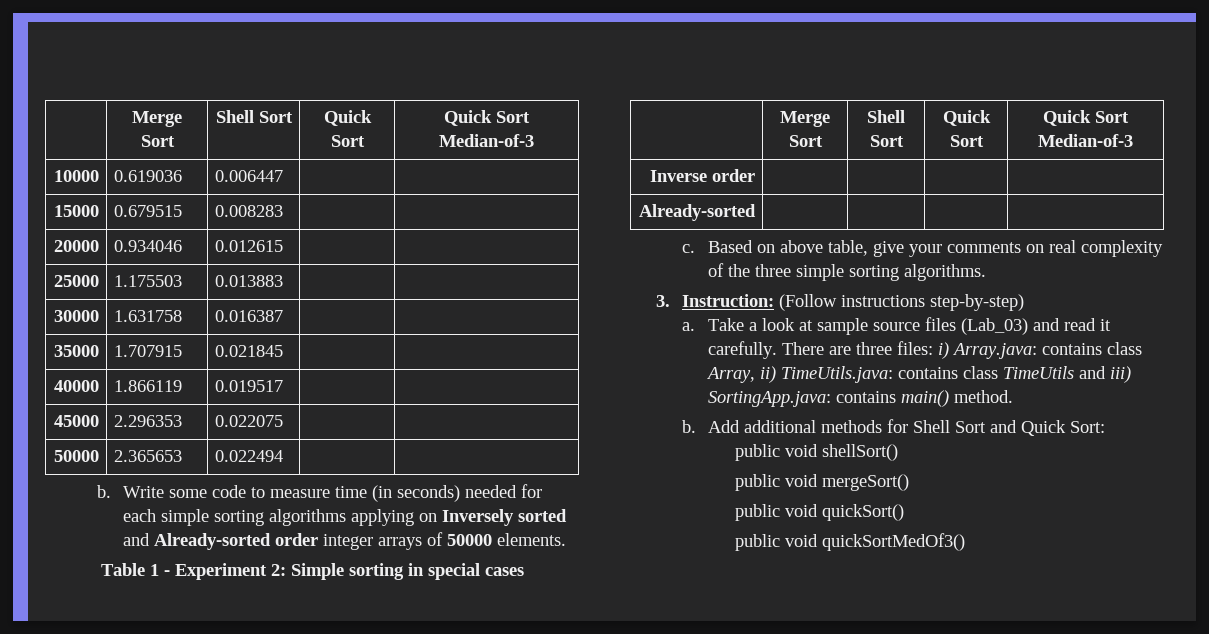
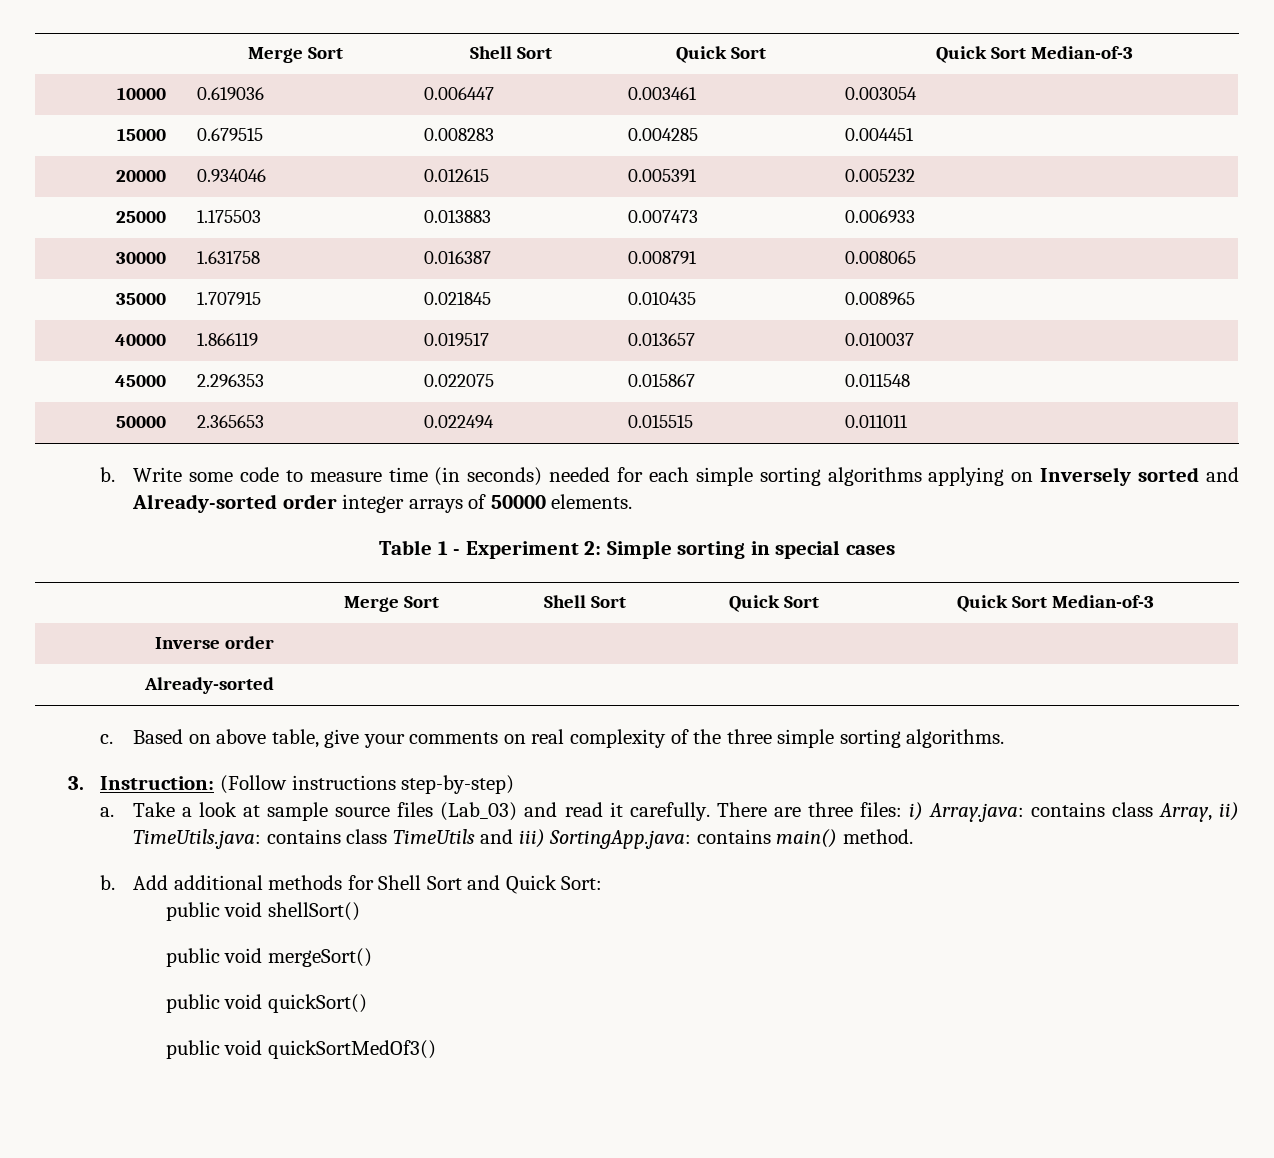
(283, 176) | -> [627,87,697,100] [844,87,917,100] 0.003461 | 0.003054
(283, 211) | -> [627,128,698,141] [844,128,914,141] 0.004285 | 0.004451
(283, 246) | -> [627,169,697,182] [844,169,915,182] 0.005391 | 0.005232
(283, 281) | -> [627,210,698,223] [844,210,915,223] 0.007473 | 0.006933
(283, 316) | -> [627,251,697,264] [844,251,916,264] 0.008791 | 0.008065
(283, 351) | -> [627,292,696,305] [844,292,915,305] 0.010435 | 0.008965
(283, 386) | -> [627,333,695,346] [844,333,914,346] 0.013657 | 0.010037
(283, 421) | -> [627,374,695,387] [844,374,910,387] 0.015867 | 0.011548
(283, 456) | -> [627,415,693,428] [844,415,908,428] 0.015515 | 0.011011

